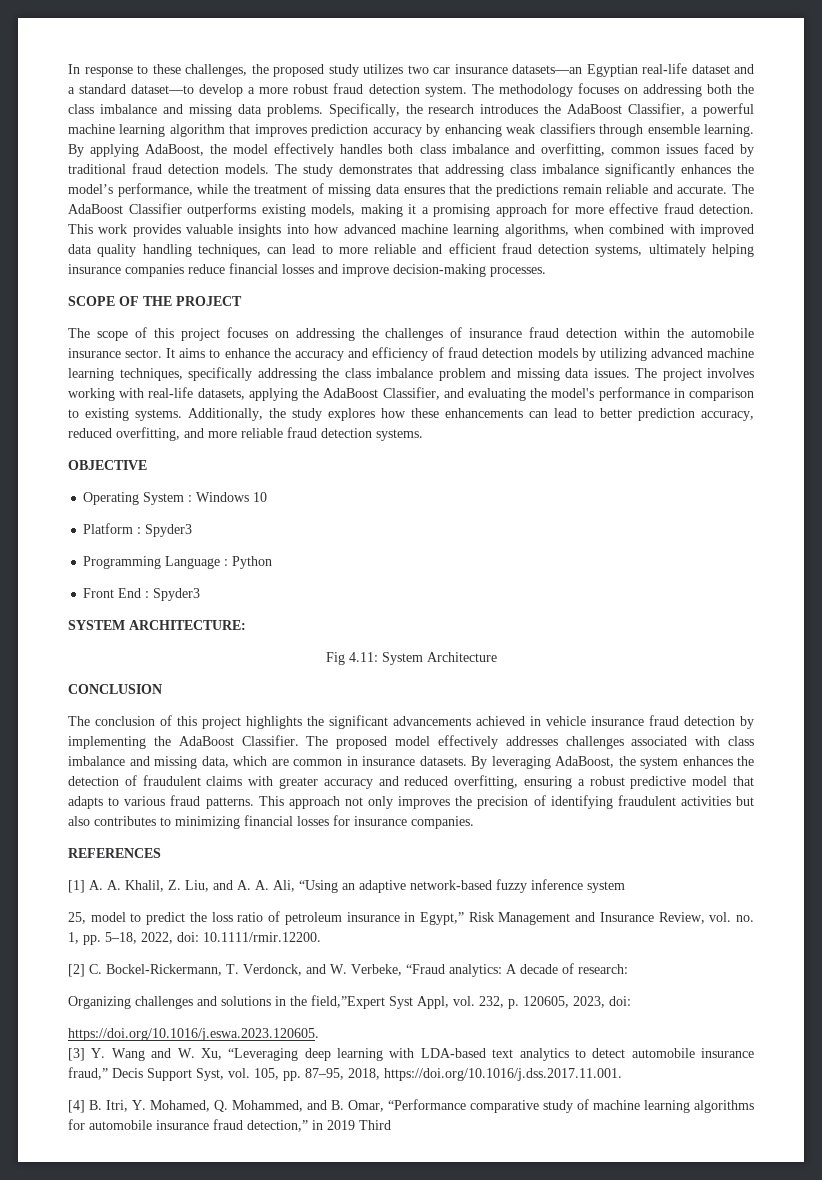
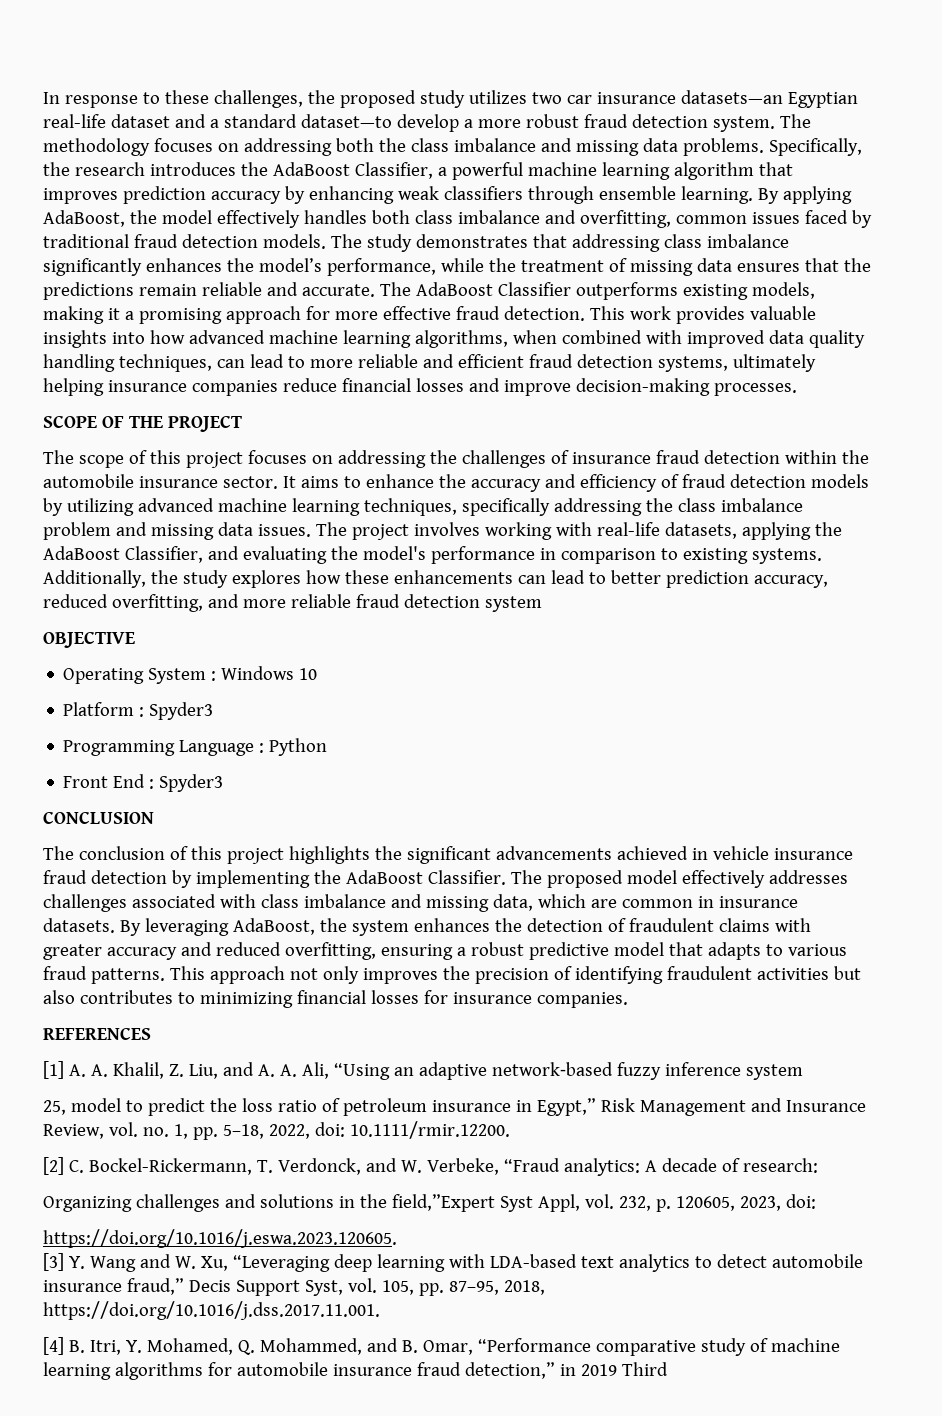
[376,429,423,441] systems. -> [484,596,542,612] system
[68,620,246,630] [325,652,497,665] // SYSTEM ARCHITECTURE: // Fig 4.11: System Architecture -> (224, 783) none

